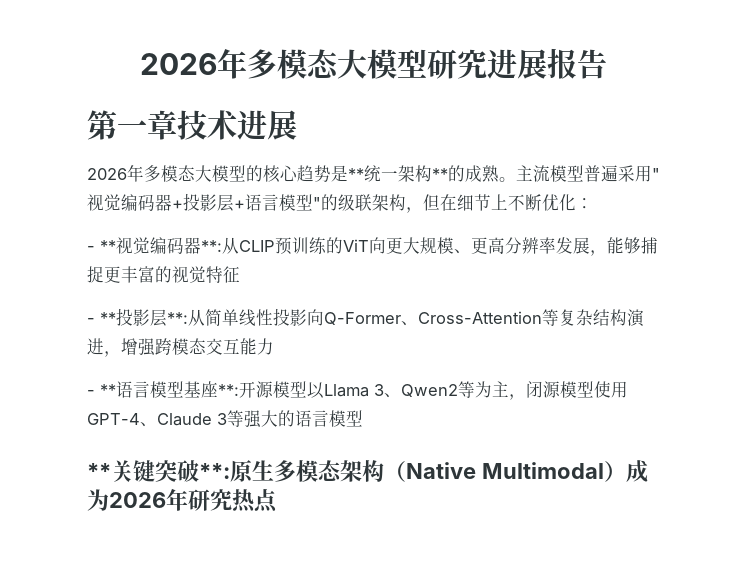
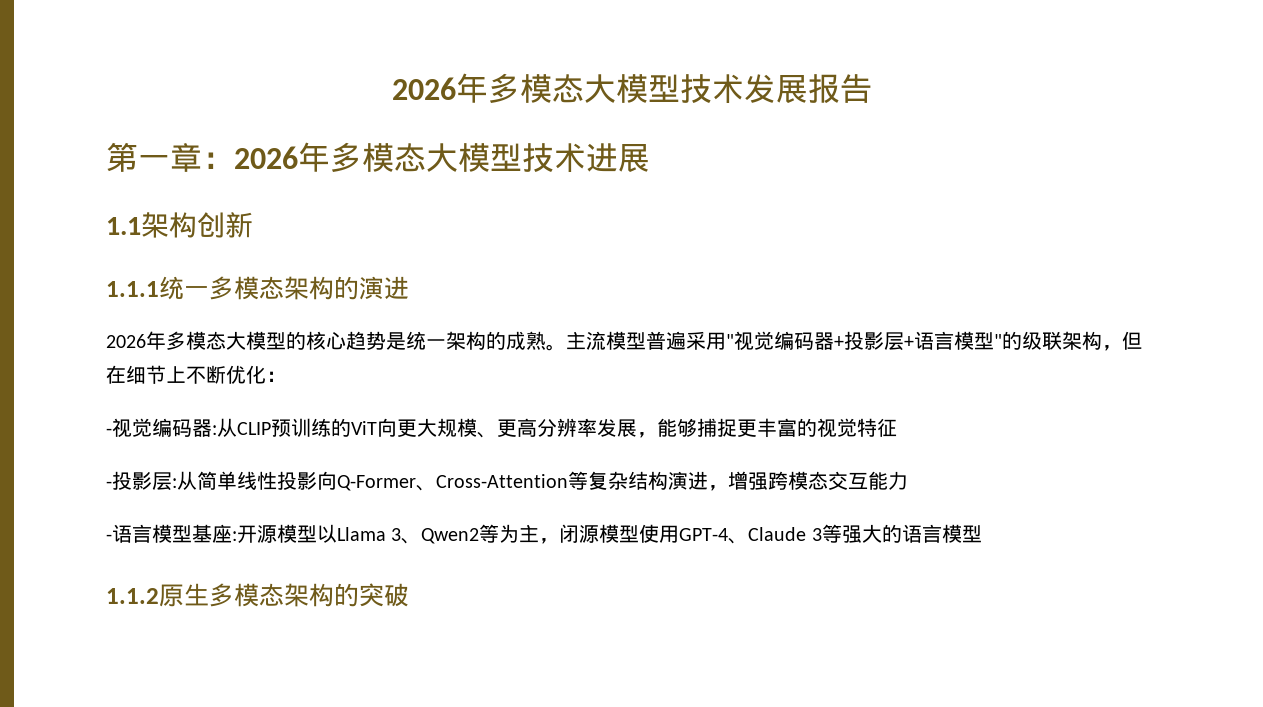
[140,49,517,79] 2026年多模态大模型研究进 -> [391,73,776,103] 2026年多模态大模型技术发
[177,110,297,140] 技术进展 -> [202,142,650,172] [106,212,253,238] [106,276,409,300] ：2026年多模态大模型技术进展 // 1.1架构创新 // 1.1.1统一多模态架构的演进
[348,168,364,180] ** -> (406, 341) none
[432,168,448,180] ** -> (486, 340) none
[100,237,222,254] **视觉编码器**: -> [112,418,217,438] 视觉编码器:
[100,308,188,327] **投影层**: -> [112,471,177,491] 投影层:
[100,384,116,396] ** -> (112, 537) none
[218,384,239,396] **: -> [232,531,237,541] :
[87,460,648,483] [87,488,278,513] **关键突破**:原生多模态架构（Native Multimodal）成为2026年研究热点 -> [106,583,409,607] 1.1.2原生多模态架构的突破

